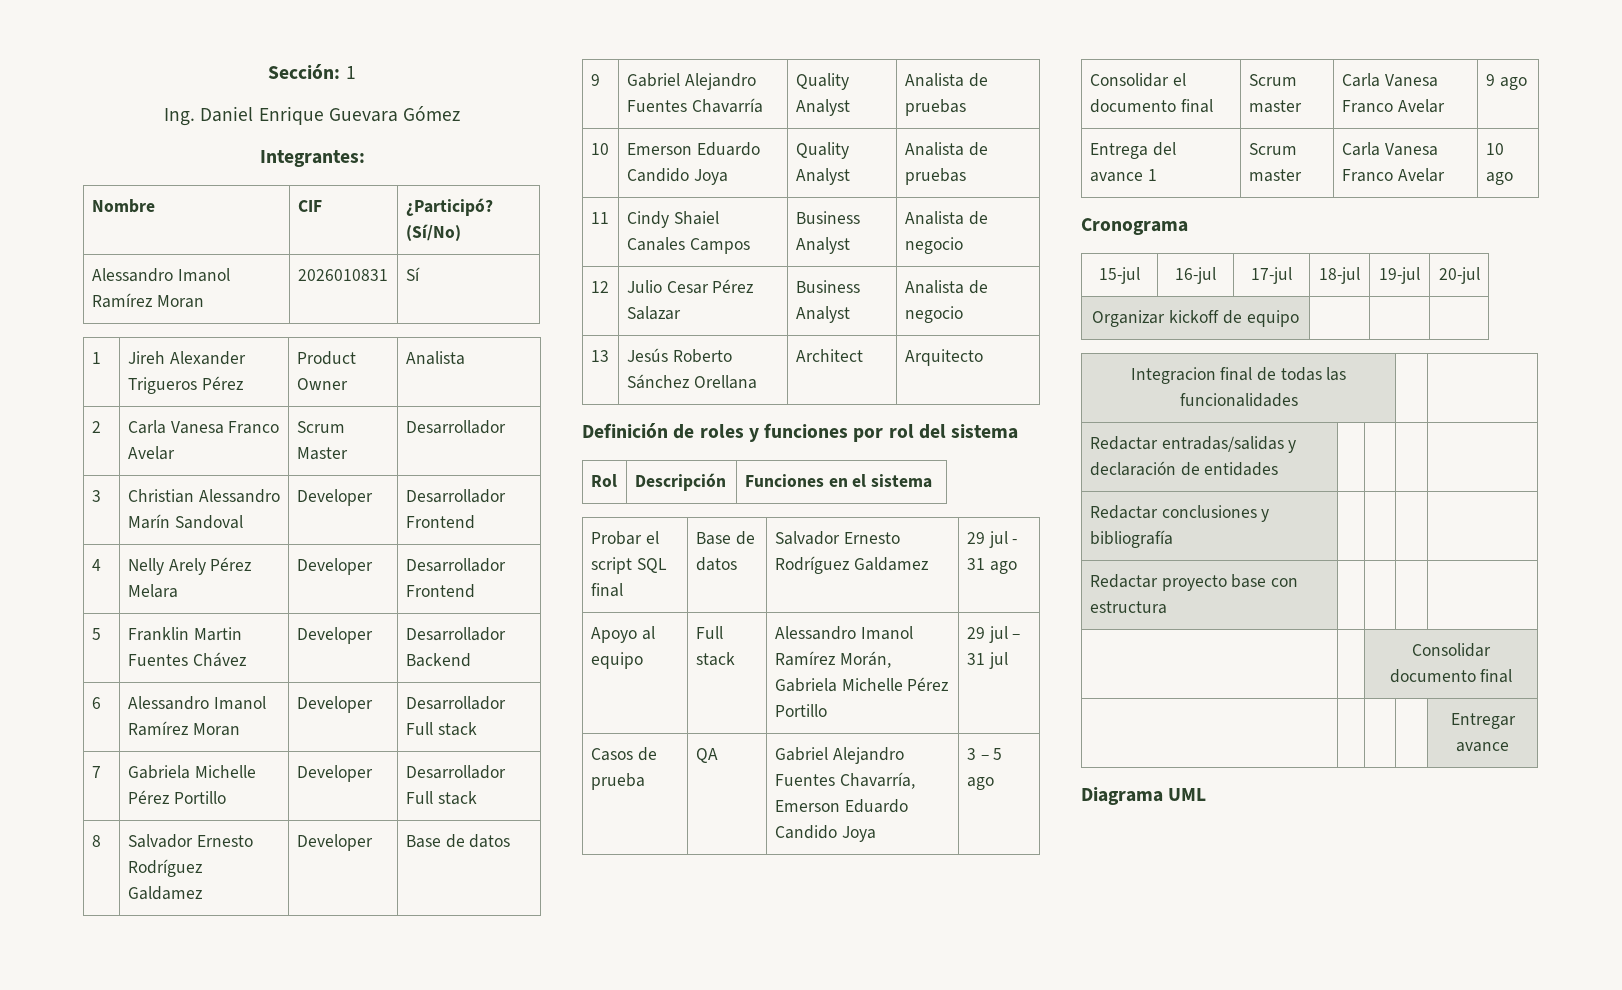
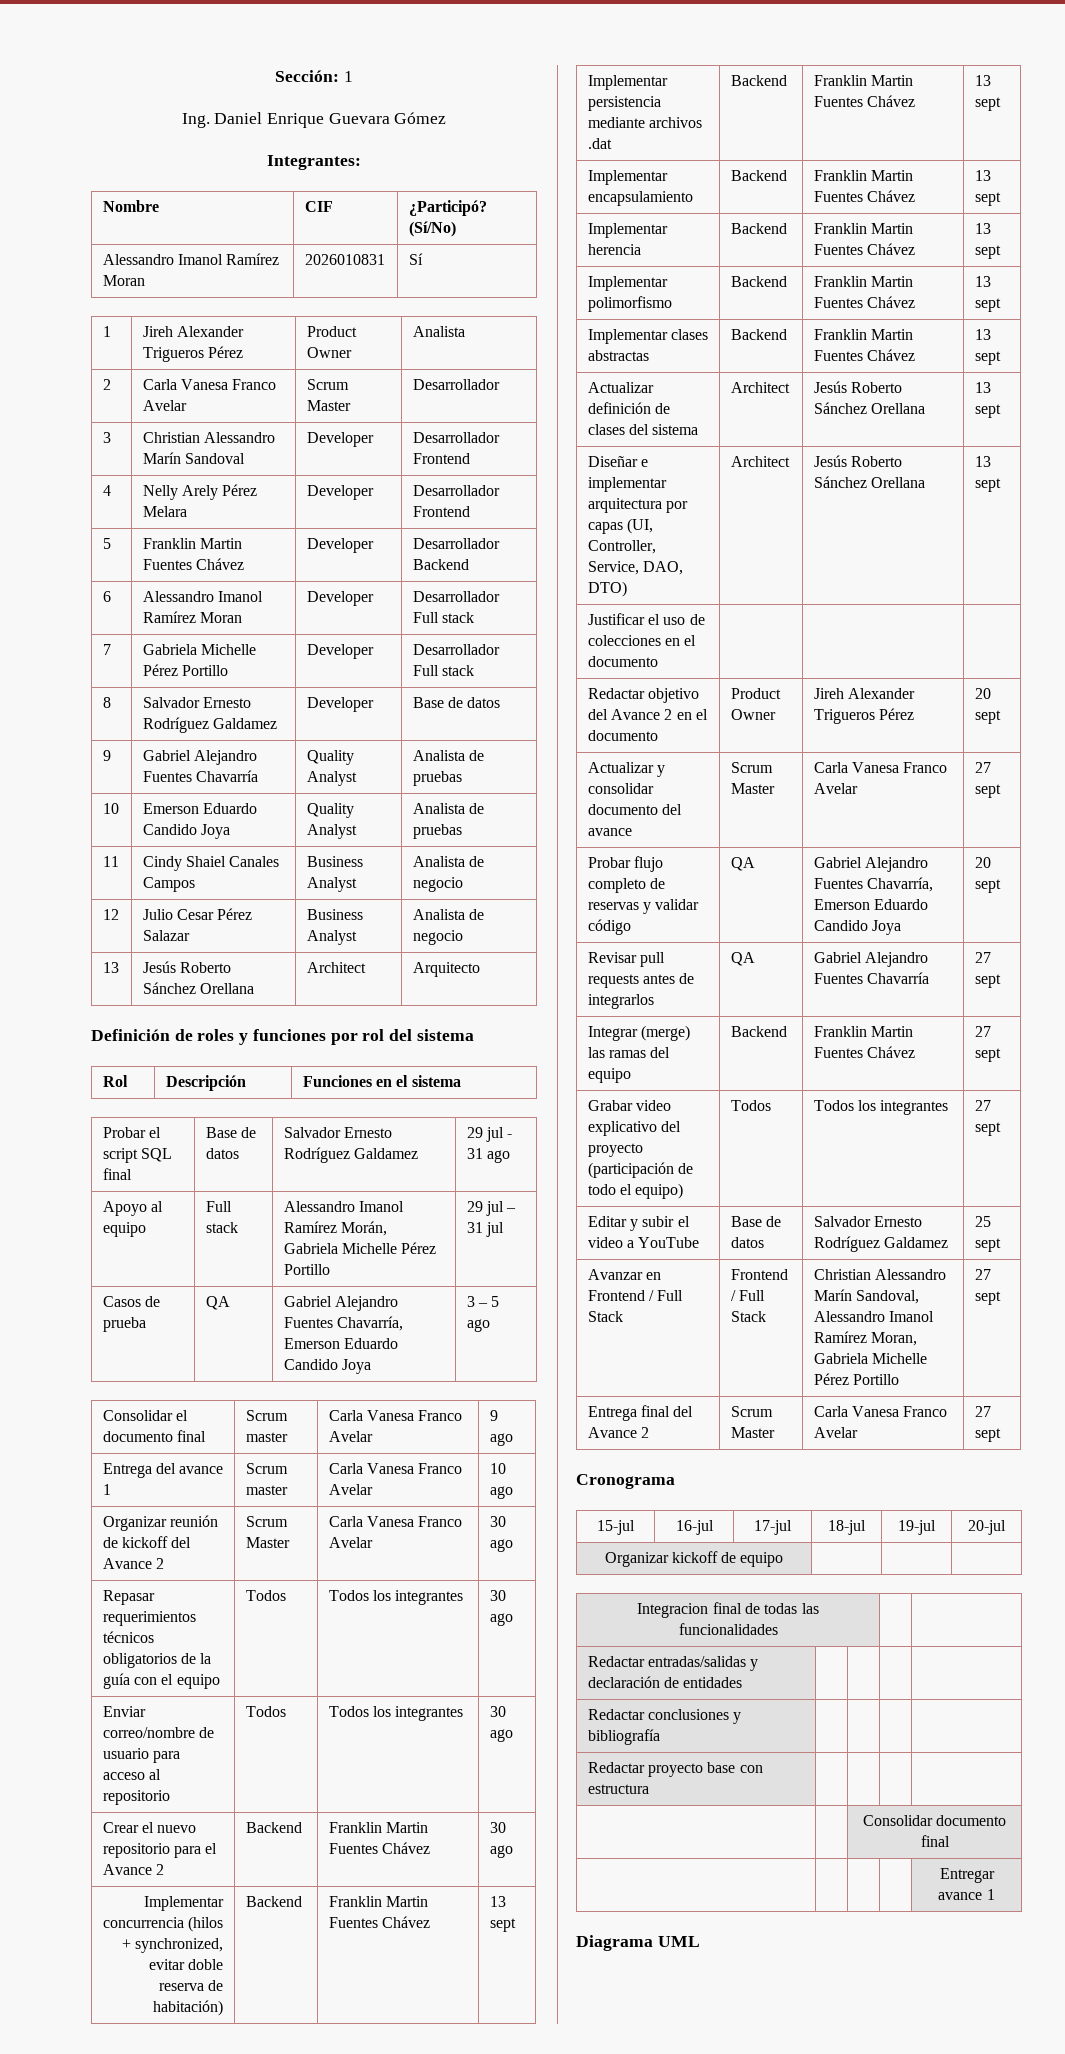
(1513, 178) none -> [102,1515,218,1531] [102,1536,192,1548] [102,1558,164,1569] [245,1516,288,1527] [245,1537,290,1548] [328,1516,463,1527] [328,1537,373,1548] [489,1516,506,1527] [489,1539,513,1552] [102,1590,155,1605] [102,1611,196,1626] [102,1631,154,1643] [102,1653,212,1668] [102,1673,220,1689] [245,1590,286,1601] [328,1590,464,1605] [489,1590,506,1601] [489,1613,513,1626] [102,1706,146,1717] [102,1727,214,1738] [102,1748,180,1763] [102,1769,161,1780] [102,1790,170,1805] [245,1706,286,1717] [328,1706,464,1721] [489,1706,506,1717] [489,1729,513,1742] [102,1822,197,1833] [102,1843,218,1858] [102,1864,164,1875] [245,1822,302,1833] [328,1822,428,1833] [328,1842,430,1854] [489,1822,506,1833] [489,1845,513,1858] [144,1896,225,1911] [103,1916,224,1932] [122,1938,224,1953] [149,1959,224,1970] [159,1980,224,1991] [153,2000,224,2016] [245,1896,302,1907] [328,1896,428,1907] [328,1916,430,1928] [489,1896,506,1907] [489,1918,516,1932] [587,75,668,90] [587,96,661,111] [587,117,702,128] [587,138,612,149] [730,75,787,86] [813,75,913,86] [813,95,915,107] [974,75,991,86] [974,97,1001,111] [587,170,668,185] [587,191,693,206] [730,170,787,181] [813,170,913,181] [813,190,915,202] [974,170,991,181] [974,192,1001,206] [587,223,668,238] [587,244,641,255] [730,223,787,234] [813,223,913,234] [813,243,915,255] [974,223,991,234] [974,245,1001,259] [587,276,668,291] [587,296,672,312] [730,276,787,287] [813,276,913,287] [813,296,915,308] [974,276,991,287] [974,298,1001,312] [587,329,708,344] [587,350,649,361] [730,329,787,340] [813,329,913,340] [813,349,915,361] [974,329,991,340] [974,351,1001,365] [587,382,654,393] [587,402,670,414] [587,424,699,435] [730,382,790,393] [813,381,902,393] [813,402,925,414] [974,382,991,393] [974,404,1001,418] [587,456,648,467] [587,477,667,492] [587,498,688,513] [587,518,653,534] [587,540,656,554] [587,561,683,575] [587,581,627,597] [730,456,790,467] [813,455,902,467] [813,476,925,488] [974,456,991,467] [974,478,1001,492] [587,613,705,625] [587,635,697,646] [587,656,658,667] [587,688,699,703] [587,709,708,720] [587,730,658,741] [730,688,781,699] [730,709,776,720] [813,688,915,699] [813,708,914,724] [974,688,991,699] [974,710,1001,724] [587,762,665,777] [587,783,654,794] [587,804,682,815] [587,828,632,836] [730,762,773,773] [730,783,775,794] [813,762,948,773] [813,783,858,794] [974,762,991,773] [974,784,1001,798] [587,856,663,872] [587,878,665,893] [587,899,700,914] [587,919,631,935] [730,857,755,871] [813,857,928,872] [813,877,933,892] [813,899,928,910] [813,920,901,935] [974,857,991,868] [974,879,1001,893] [587,952,665,967] [587,973,695,988] [587,994,654,1009] [730,952,755,966] [813,952,928,967] [813,972,929,984] [974,952,991,963] [974,974,1001,988] [587,1025,690,1041] [587,1047,671,1058] [587,1068,631,1083] [730,1026,787,1037] [813,1026,913,1037] [813,1046,915,1058] [974,1026,991,1037] [974,1048,1001,1062] [587,1100,671,1111] [587,1121,681,1136] [587,1143,643,1157] [587,1162,693,1178] [587,1183,684,1199] [730,1100,771,1111] [813,1100,949,1115] [974,1100,991,1111] [974,1122,1001,1136] [587,1216,690,1231] [587,1237,700,1248] [730,1216,781,1227] [730,1237,764,1248] [813,1216,922,1227] [813,1236,948,1252] [974,1216,991,1227] [974,1238,1001,1252] [587,1269,661,1280] [587,1290,684,1301] [587,1311,623,1322] [730,1269,788,1280] [730,1290,765,1301] [730,1311,766,1322] [813,1269,946,1280] [813,1289,919,1304] [813,1311,934,1322] [813,1331,917,1346] [813,1353,927,1364] [813,1373,899,1385] [974,1269,991,1280] [974,1291,1001,1305] [587,1405,694,1421] [587,1427,649,1438] [730,1406,773,1417] [730,1427,775,1438] [813,1406,948,1417] [813,1427,858,1438] [974,1406,991,1417] [974,1428,1001,1442] // Organizar reunión de kickoff del Avance 2 | Scrum Master | Carla Vanesa Franco Avelar | 30 ago // Repasar requerimientos técnicos obligatorios de la guía con el equipo | Todos | Todos los integrantes | 30 ago // Enviar correo/nombre de usuario para acceso al repositorio | Todos | Todos los integrantes | 30 ago // Crear el nuevo repositorio para el Avance 2 | Backend | Franklin Martin Fuentes Chávez | 30 ago // Implementar concurrencia (hilos + synchronized, evitar doble reserva de habitación) | Backend | Franklin Martin Fuentes Chávez | 13 sept // Implementar persistencia mediante archivos .dat | Backend | Franklin Martin Fuentes Chávez | 13 sept // Implementar encapsulamiento | Backend | Franklin Martin Fuentes Chávez | 13 sept // Implementar herencia | Backend | Franklin Martin Fuentes Chávez | 13 sept // Implementar polimorfismo | Backend | Franklin Martin Fuentes Chávez | 13 sept // Implementar clases abstractas | Backend | Franklin Martin Fuentes Chávez | 13 sept // Actualizar definición de clases del sistema | Architect | Jesús Roberto Sánchez Orellana | 13 sept // Diseñar e implementar arquitectura por capas (UI, Controller, Service, DAO, DTO) | Architect | Jesús Roberto Sánchez Orellana | 13 sept // Justificar el uso de colecciones en el documento | | | // Redactar objetivo del Avance 2 en el documento | Product Owner | Jireh Alexander Trigueros Pérez | 20 sept // Actualizar y consolidar documento del avance | Scrum Master | Carla Vanesa Franco Avelar | 27 sept // Probar flujo completo de reservas y validar código | QA | Gabriel Alejandro Fuentes Chavarría, Emerson Eduardo Candido Joya | 20 sept // Revisar pull requests antes de integrarlos | QA | Gabriel Alejandro Fuentes Chavarría | 27 sept // Integrar (merge) las ramas del equipo | Backend | Franklin Martin Fuentes Chávez | 27 sept // Grabar video explicativo del proyecto (participación de todo el equipo) | Todos | Todos los integrantes | 27 sept // Editar y subir el video a YouTube | Base de datos | Salvador Ernesto Rodríguez Galdamez | 25 sept // Avanzar en Frontend / Full Stack | Frontend / Full Stack | Christian Alessandro Marín Sandoval, Alessandro Imanol Ramírez Moran, Gabriela Michelle Pérez Portillo | 27 sept // Entrega final del Avance 2 | Scrum Master | Carla Vanesa Franco Avelar | 27 sept
(1509, 747) none -> [986,1889,995,1900] 1

